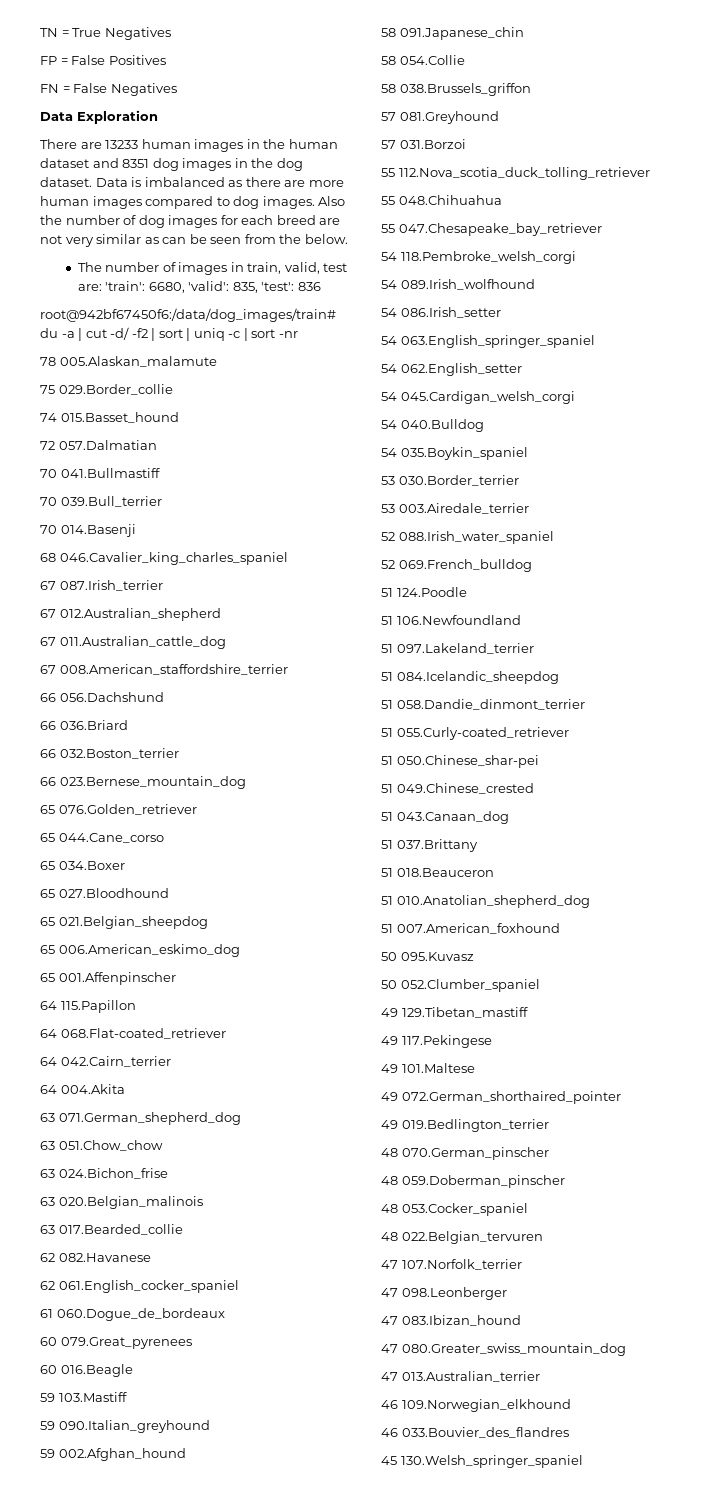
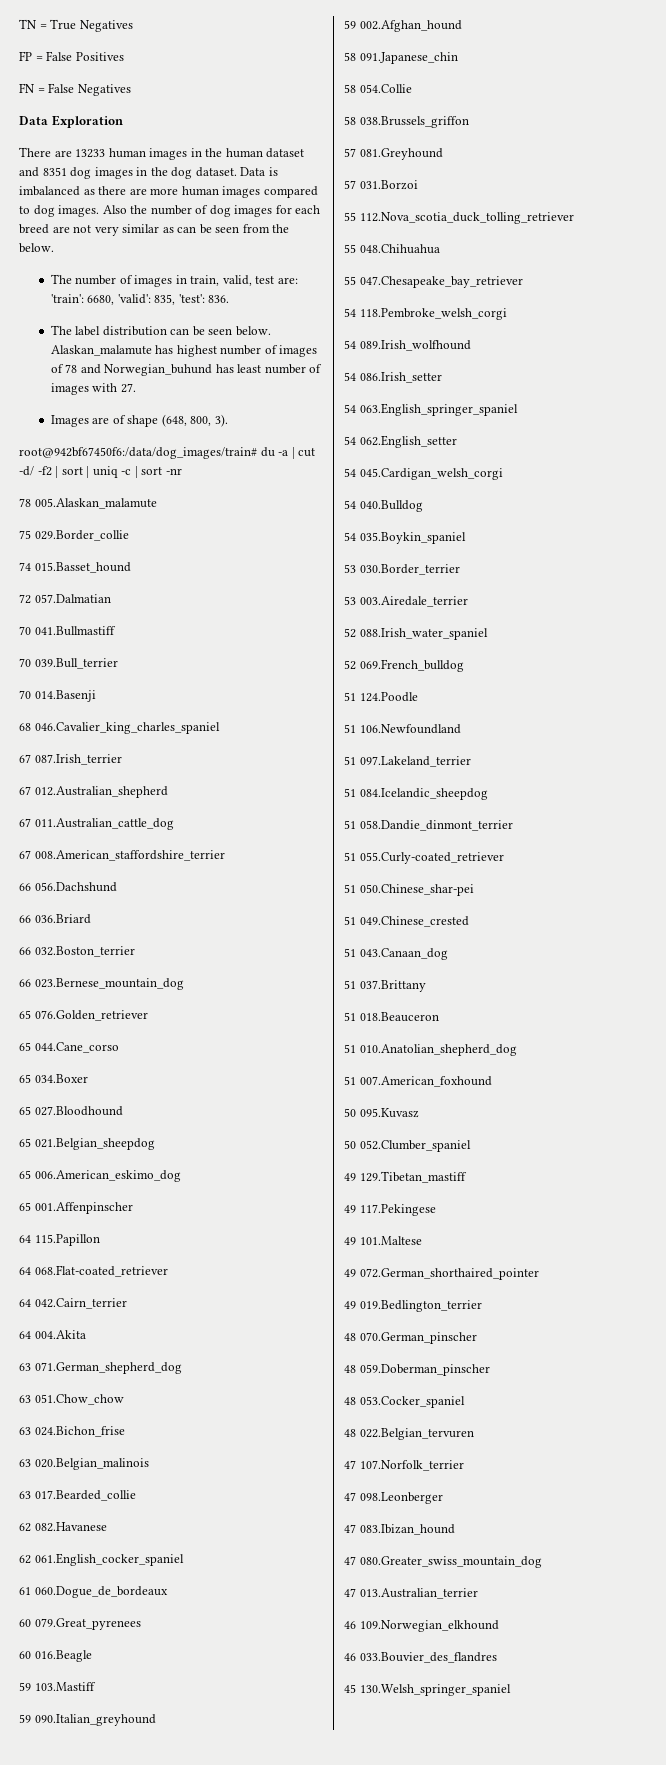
[297,282,321,291] 836 -> [208,295,230,303] [50,325,271,336] [50,345,318,357] [50,364,323,376] [50,383,136,395] [50,414,228,427] 836. // The label distribution can be seen below. Alaskan_malamute has highest number of images of 78 and Norwegian_buhund has least number of images with 27. // Images are of shape (648, 800, 3).

